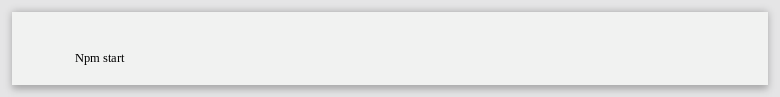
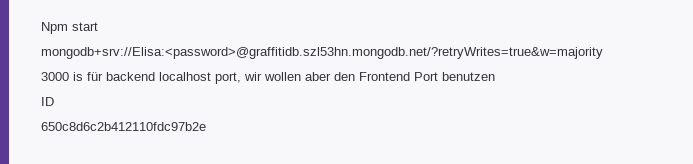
(126, 58) none -> [41,47,603,59] [41,72,495,84] [41,97,54,106] [41,122,206,131] // mongodb+srv://Elisa:<password>@graffitidb.szl53hn.mongodb.net/?retryWrites=true&w=majority // 3000 is für backend localhost port, wir wollen aber den Frontend Port benutzen // ID // 650c8d6c2b412110fdc97b2e

